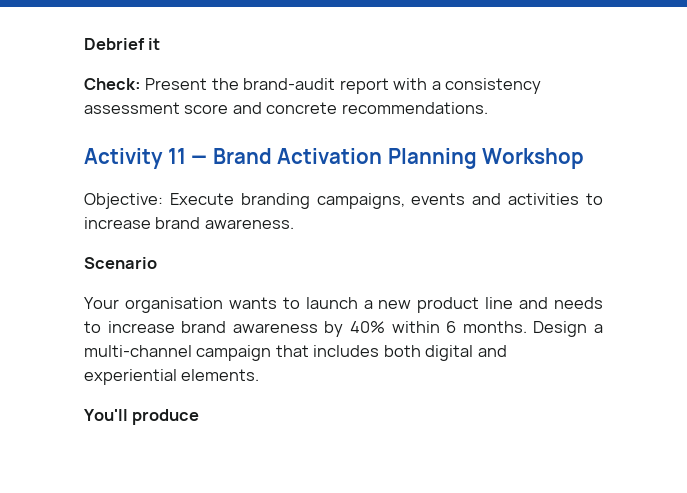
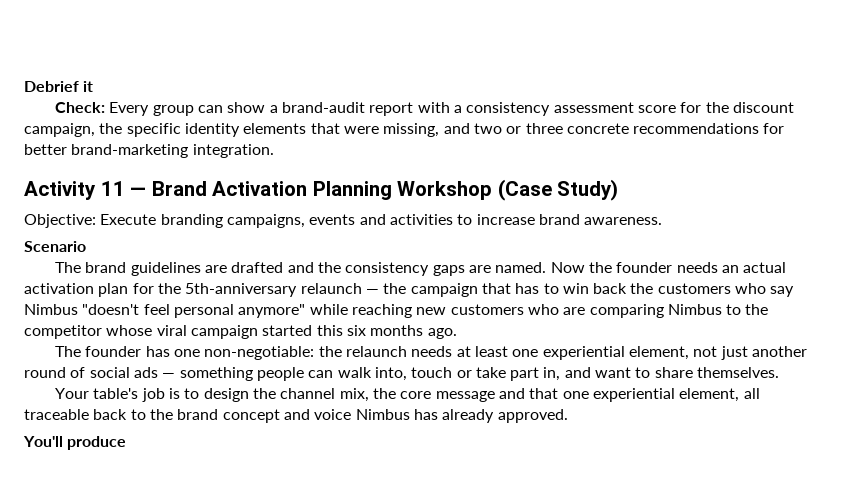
[145,78,239,90] Present the -> [109,102,278,116] Every group can show a
[232,102,488,114] and concrete recommendations. -> [680,102,794,113] [24,123,785,137] [24,144,274,158] for the discount campaign, the specific identity elements that were missing, and two or three concrete recommendations for better brand-marketing integration.
(585, 158) none -> [497,179,619,201] (Case Study)
[84,297,603,313] [84,321,604,337] [84,345,507,361] [84,369,260,385] Your organisation wants to launch a new product line and needs to increase brand awareness by 40% within 6 months. Design a multi-channel campaign that includes both digital and experiential elements. -> [55,262,787,276] [24,283,795,297] [24,304,769,318] [24,325,457,339] [55,346,807,360] [24,367,780,381] [55,388,760,402] [24,409,568,423] The brand guidelines are drafted and the consistency gaps are named. Now the founder needs an actual activation plan for the 5th-anniversary relaunch — the campaign that has to win back the customers who say Nimbus "doesn't feel personal anymore" while reaching new customers who are comparing Nimbus to the competitor whose viral campaign started this six months ago. // The founder has one non-negotiable: the relaunch needs at least one experiential element, not just another round of social ads — something people can walk into, touch or take part in, and want to share themselves. // Your table's job is to design the channel mix, the core message and that one experiential element, all traceable back to the brand concept and voice Nimbus has already approved.

